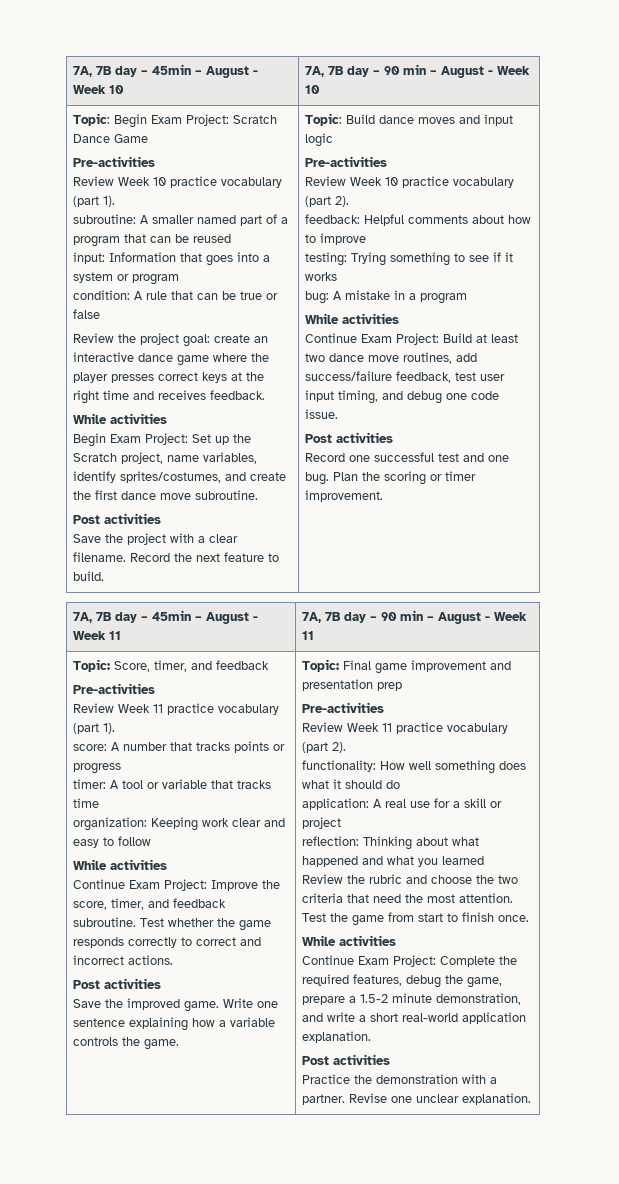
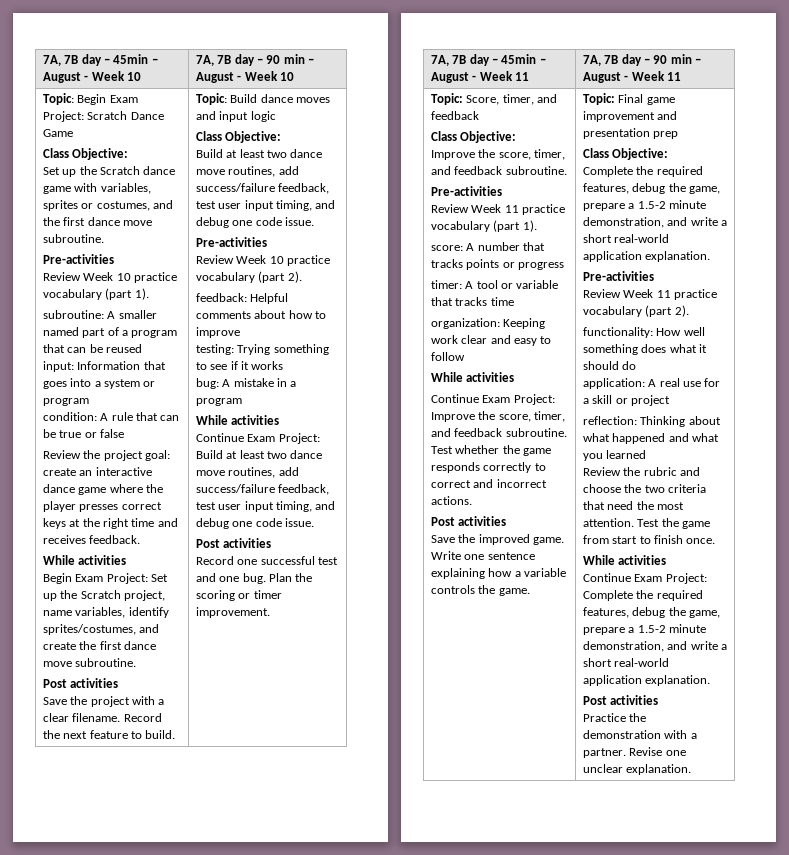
(148, 138) none -> [42,148,129,160] [42,166,176,177] [42,183,151,194] [42,200,173,211] [42,217,152,226] [42,234,104,243] // Class Objective: // Set up the Scratch dance game with variables, sprites or costumes, and the first dance move subroutine.
(333, 140) none -> [195,131,282,143] [195,149,323,158] [195,166,299,177] [195,183,330,194] [195,200,336,211] [195,217,314,228] // Class Objective: // Build at least two dance move routines, add success/failure feedback, test user input timing, and debug one code issue.
(269, 665) none -> [430,131,517,143] [430,149,565,160] [430,166,567,175] // Class Objective: // Improve the score, timer, and feedback subroutine.
(402, 686) none -> [582,148,669,160] [582,166,703,177] [582,183,720,194] [582,200,706,211] [582,217,727,228] [582,234,670,243] [582,251,711,262] // Class Objective: // Complete the required features, debug the game, prepare a 1.5-2 minute demonstration, and write a short real-world application explanation.

